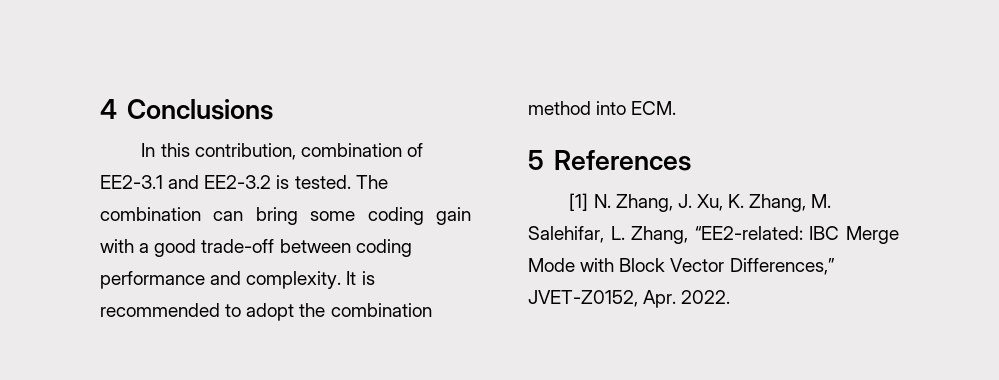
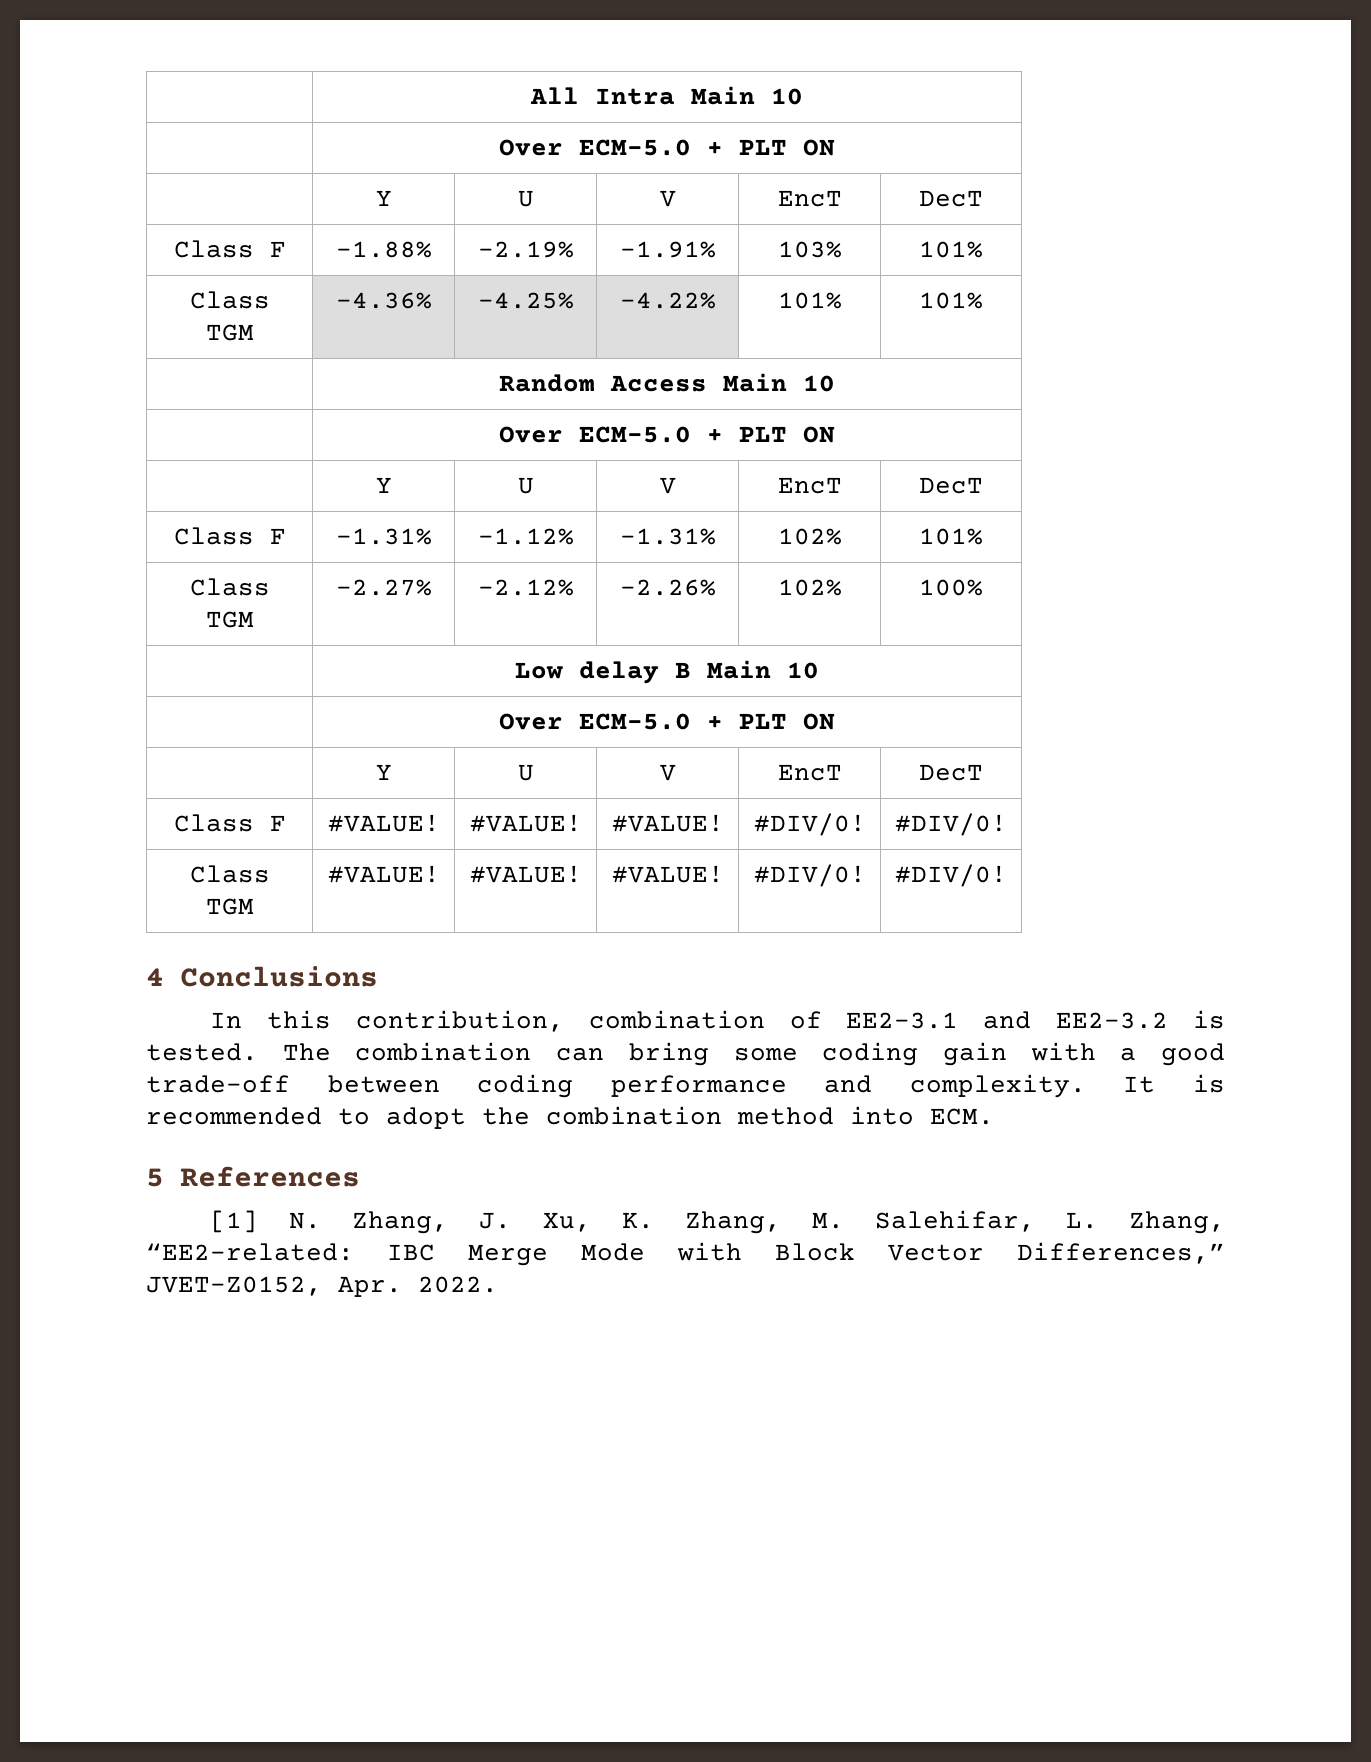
(100, 109) none -> [530,86,803,105] [499,139,835,156] [375,190,392,206] [517,190,534,207] [659,190,676,207] [777,190,842,207] [919,190,983,207] [173,240,286,258] [335,241,432,258] [477,241,574,258] [619,241,716,258] [777,241,842,258] [919,241,983,258] [189,291,270,309] [205,324,254,341] [335,292,432,309] [477,292,574,309] [619,292,716,309] [777,292,842,309] [919,292,983,309] [499,373,835,392] [499,426,835,443] [375,477,392,493] [517,477,534,494] [659,477,676,494] [777,477,842,494] [919,477,983,494] [173,527,286,545] [335,528,432,545] [477,528,574,545] [619,528,716,545] [777,528,842,545] [919,528,983,545] [189,578,270,596] [205,611,254,628] [335,579,432,596] [477,579,574,596] [619,579,716,596] [777,579,842,596] [919,579,983,596] [515,660,819,684] [499,713,835,730] [375,764,392,780] [517,764,534,781] [659,764,676,781] [777,764,842,781] [919,764,983,781] [173,814,286,832] [327,814,440,832] [469,814,582,832] [611,814,724,832] [753,813,866,836] [895,813,1007,836] [189,865,270,883] [205,898,254,915] [327,865,440,883] [469,865,582,883] [611,865,724,883] [753,864,866,887] [895,864,1007,887] | All Intra Main 10 // | Over ECM-5.0 + PLT ON // | Y | U | V | EncT | DecT // Class F | -1.88% | -2.19% | -1.91% | 103% | 101% // Class TGM | -4.36% | -4.25% | -4.22% | 101% | 101% // | Random Access Main 10 // | Over ECM-5.0 + PLT ON // | Y | U | V | EncT | DecT // Class F | -1.31% | -1.12% | -1.31% | 102% | 101% // Class TGM | -2.27% | -2.12% | -2.26% | 102% | 100% // | Low delay B Main 10 // | Over ECM-5.0 + PLT ON // | Y | U | V | EncT | DecT // Class F | #VALUE! | #VALUE! | #VALUE! | #DIV/0! | #DIV/0! // Class TGM | #VALUE! | #VALUE! | #VALUE! | #DIV/0! | #DIV/0! //

